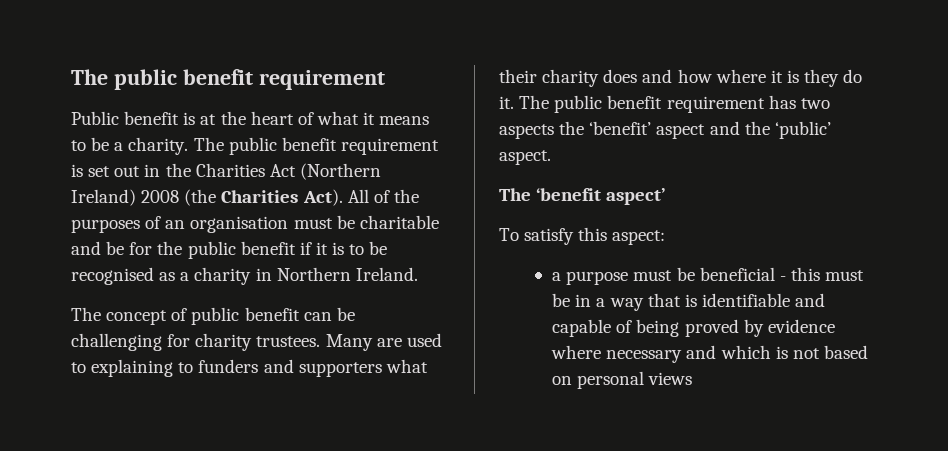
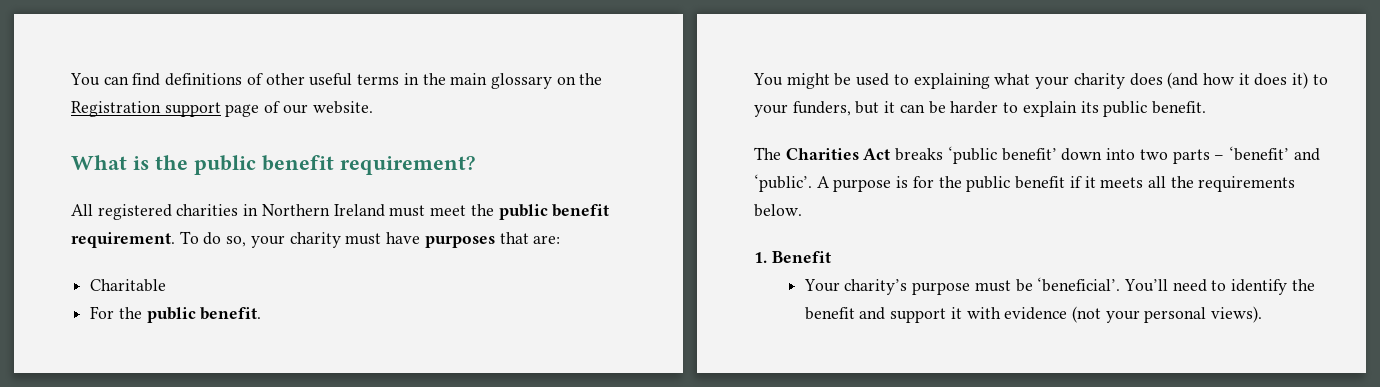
[71,69,385,90] [71,111,430,125] [71,137,439,155] [71,163,381,180] [71,189,419,206] [71,215,439,233] [71,241,125,255] The public benefit requirement // Public benefit is at the heart of what it means to be a charity. The public benefit requirement is set out in the Charities Act (Northern Ireland) 2008 (the Charities Act). All of the purposes of an organisation must be charitable and be -> [70,73,603,89] [71,101,373,117] [71,155,475,175] [71,204,610,220] [71,231,561,248] [90,279,167,292] [90,306,262,323] [753,72,1328,89] [754,101,1206,117] [754,146,1320,164] [754,174,909,192] You can find definitions of other useful terms in the main glossary on the Registration support page of our website. // What is the public benefit requirement? // All registered charities in Northern Ireland must meet the public benefit requirement. To do so, your charity must have purposes that are: // Charitable // For the public benefit. // You might be used to explaining what your charity does (and how it does it) to your funders, but it can be harder to explain its public benefit. // The Charities Act breaks ‘public benefit’ down into two parts – ‘benefit’ and ‘public’. A purpose is
[332,241,388,255] [71,267,418,285] [71,307,355,325] [71,333,442,351] [71,359,428,377] [499,69,863,87] [499,95,830,113] [499,121,831,139] [499,150,551,165] [499,188,666,205] [499,227,666,245] [552,267,865,285] [552,293,826,311] [552,319,835,337] [551,345,868,363] [552,371,693,389] is to be recognised as a charity in Northern Ireland. // The concept of public benefit can be challenging for charity trustees. Many are used to explaining to funders and supporters what their charity does and how where it is they do it. The public benefit requirement has two aspects the ‘benefit’ aspect and the ‘public’ aspect. // The ‘benefit aspect’ // To satisfy this aspect: // a purpose must be beneficial - this must be in a way that is identifiable and capable of being proved by evidence where necessary and which is not based on personal views -> [1100,176,1296,192] [754,204,802,217] [754,251,831,263] [803,277,1315,295] [804,306,1263,323] meets all the requirements below. // 1. Benefit // Your charity’s purpose must be ‘beneficial’. You’ll need to identify the benefit and support it with evidence (not your personal views).

